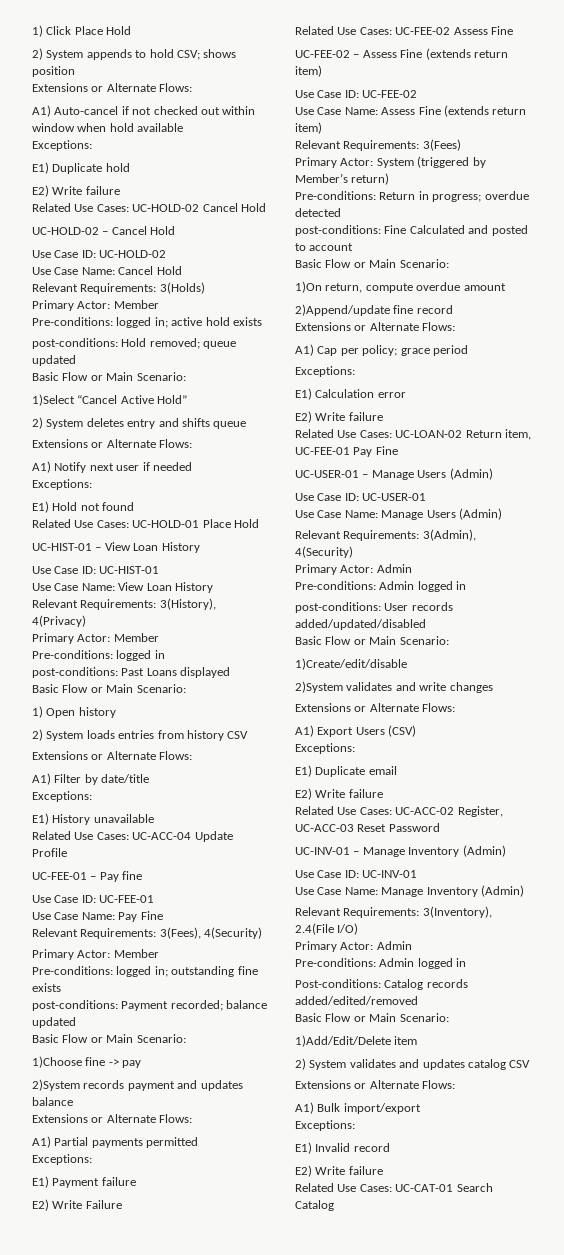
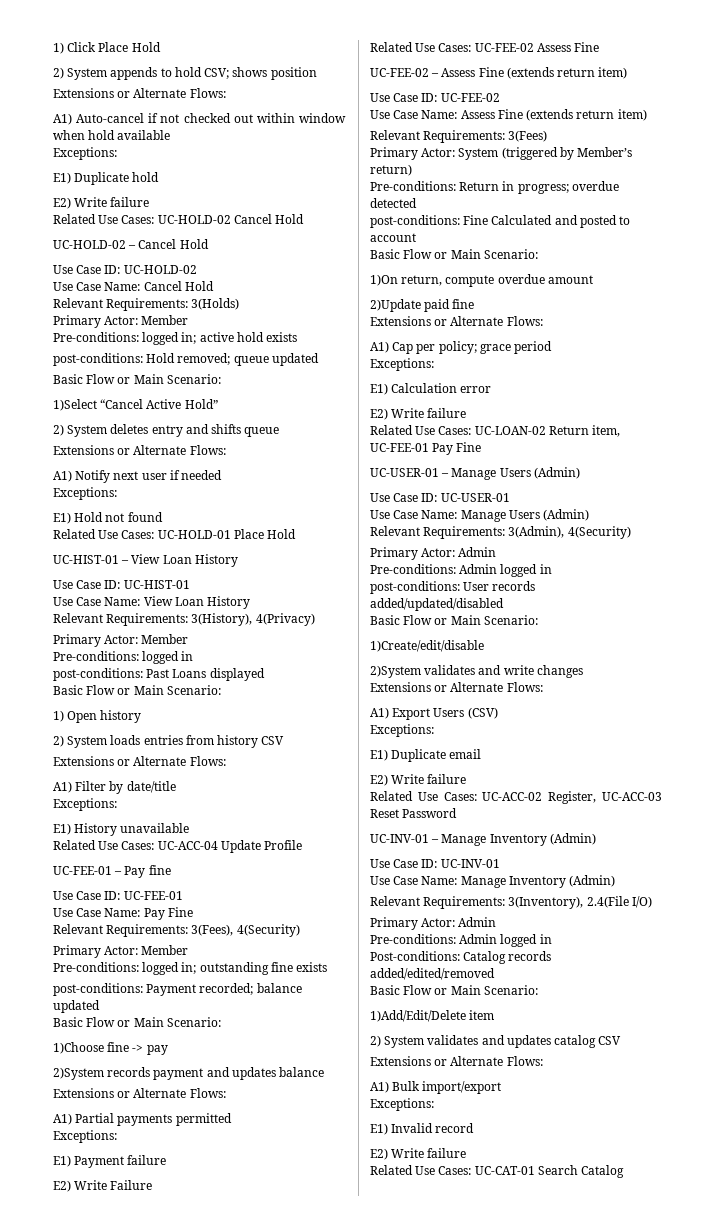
[295,304,453,316] 2)Append/update fine record -> [370,299,475,312] 2)Update paid fine

